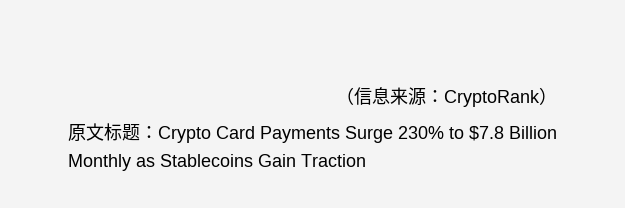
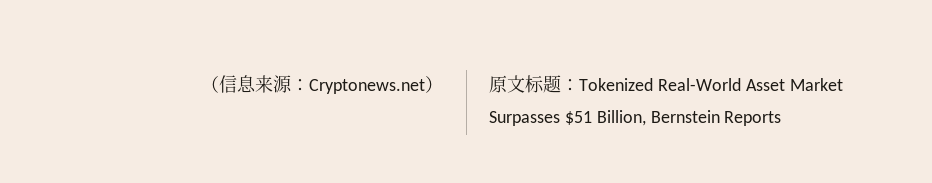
[444,90,540,107] CryptoRank -> [309,79,425,94] Cryptonews.net
[158,126,557,143] [68,154,366,171] Crypto Card Payments Surge 230% to $7.8 Billion Monthly as Stablecoins Gain Traction -> [579,78,843,91] [489,110,782,126] Tokenized Real-World Asset Market Surpasses $51 Billion, Bernstein Reports

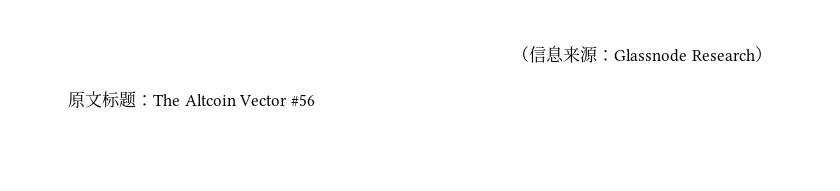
[309,79,425,94] Cryptonews.net -> [614,49,755,62] Glassnode Research
[579,78,843,91] [489,110,782,126] Tokenized Real-World Asset Market Surpasses $51 Billion, Bernstein Reports -> [153,94,315,106] The Altcoin Vector #56

